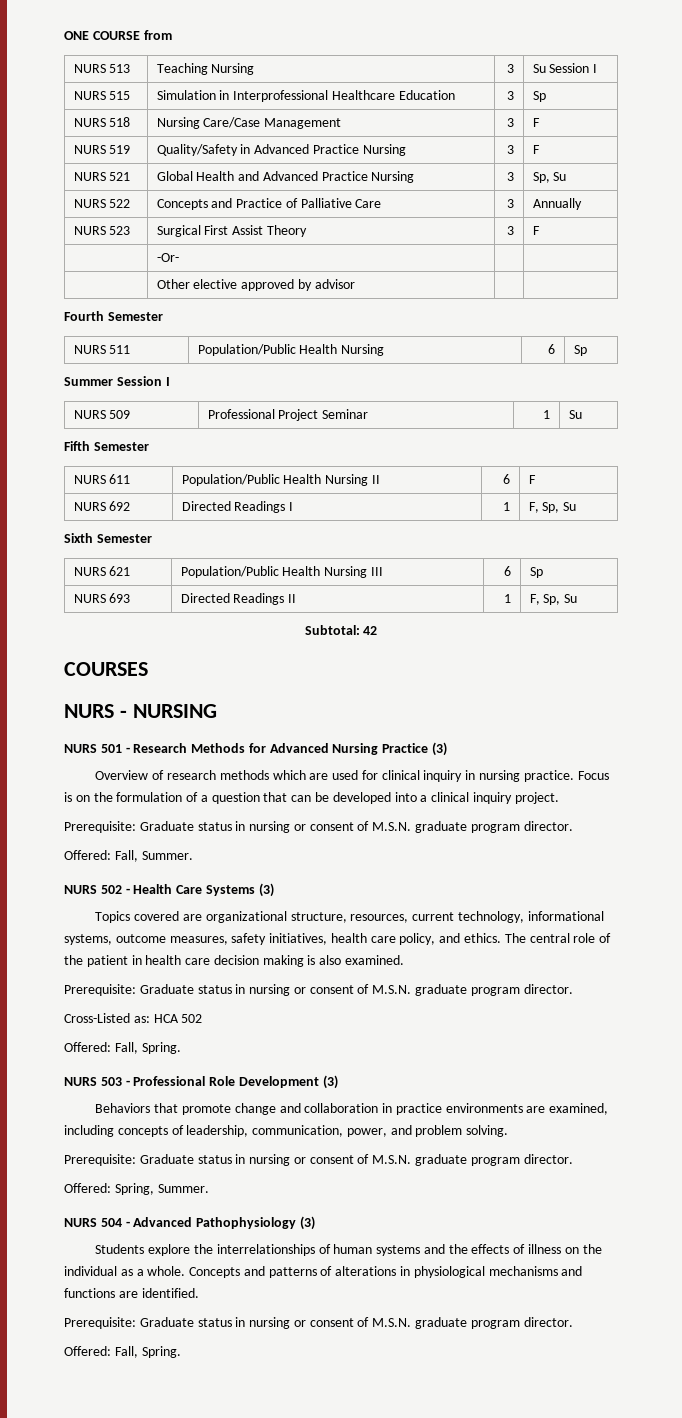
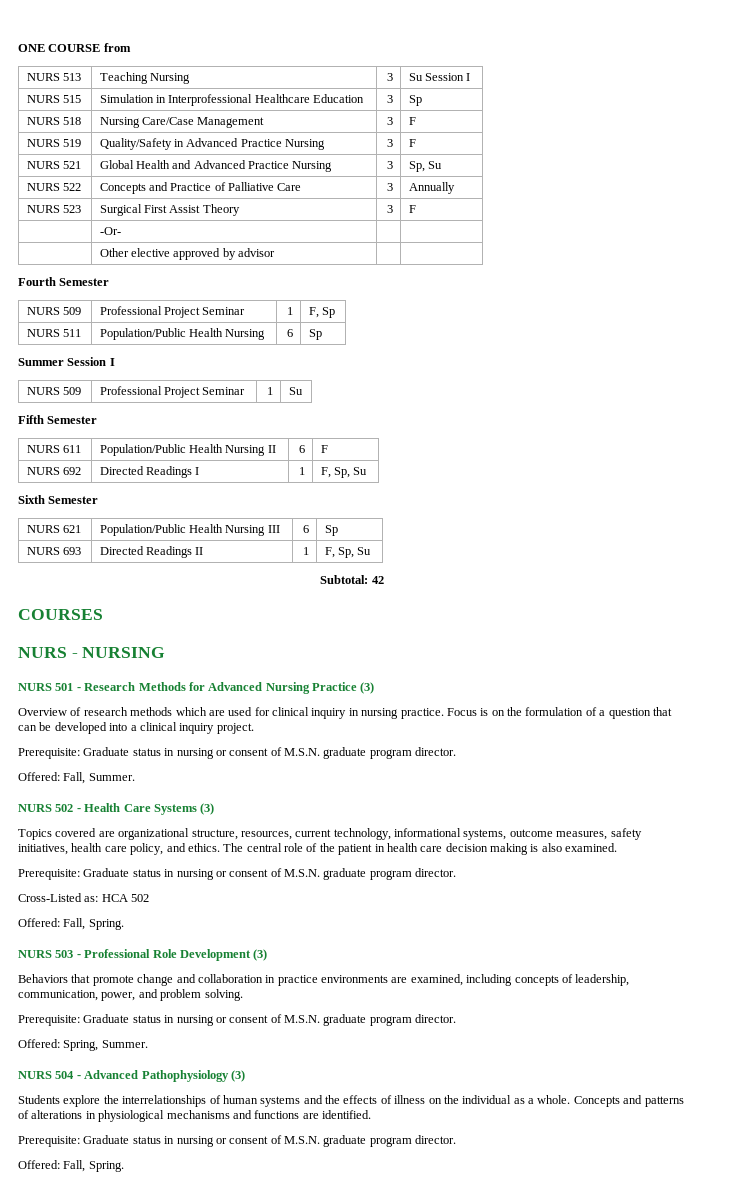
(163, 316) none -> [26,307,81,315] [99,306,246,318] [286,307,293,315] [308,307,335,318] // NURS 509 | Professional Project Seminar | 1 | F, Sp

